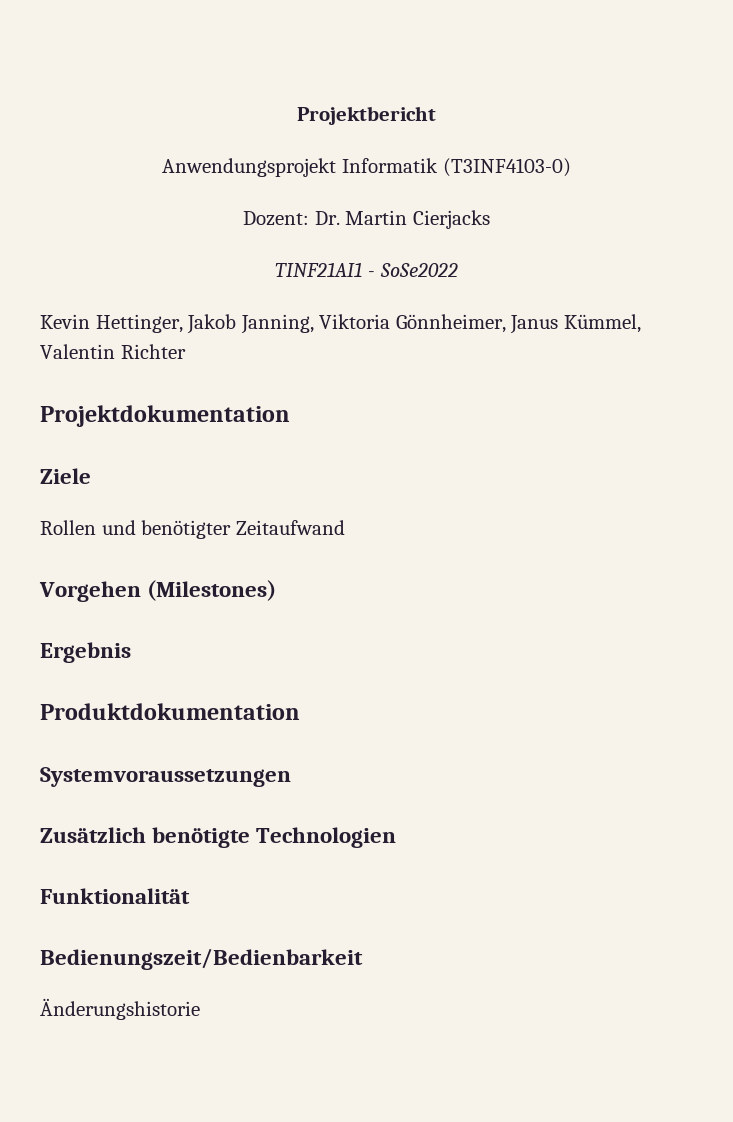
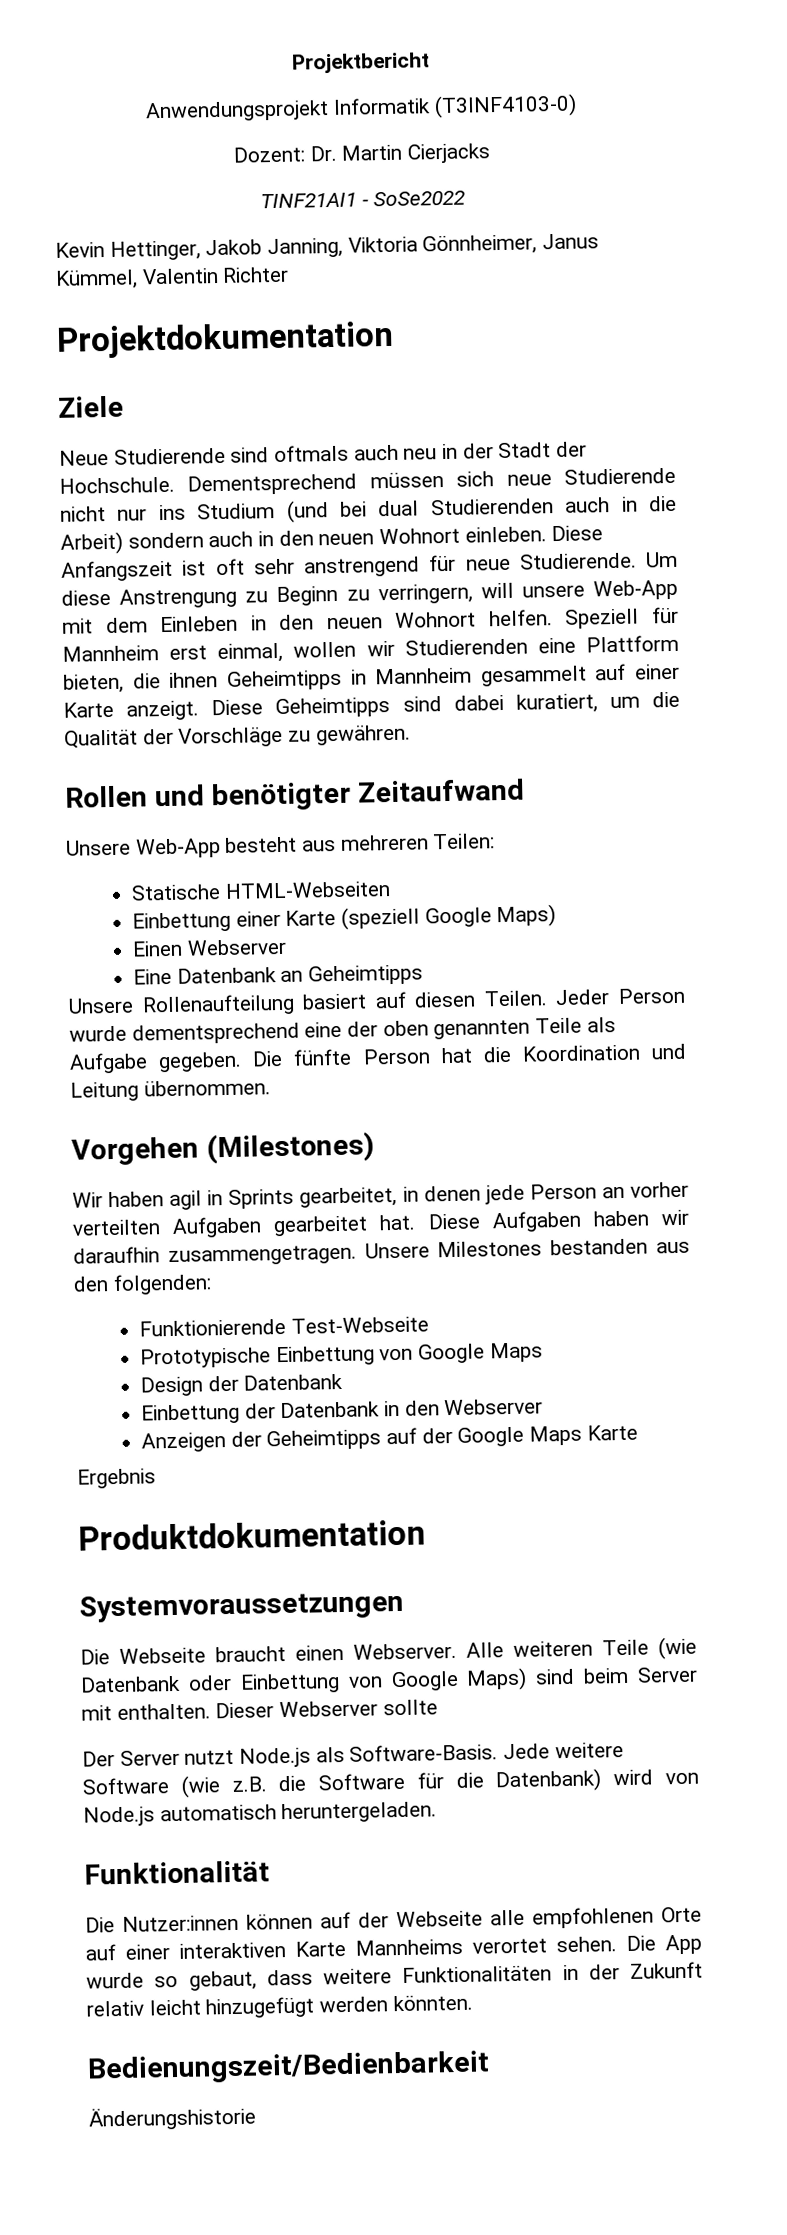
[40,520,345,539] [39,580,277,602] [40,642,131,663] [40,703,300,720] [40,767,291,787] [40,827,397,848] [40,888,190,904] Rollen und benötigter Zeitaufwand // Vorgehen (Milestones) // Ergebnis // Produktdokumentation // Systemvoraussetzungen // Zusätzlich benötigte Technologien // Funktionalität -> [59,441,588,466] [59,467,676,496] [60,495,677,523] [60,525,604,555] [61,551,678,582] [61,579,678,609] [62,606,679,634] [62,634,679,664] [63,663,680,694] [63,691,680,721] [64,724,411,749] [65,778,526,812] [66,833,496,859] [130,881,391,901] [131,904,557,933] [131,938,287,957] [132,964,423,986] [68,987,686,1017] [69,1017,616,1045] [69,1043,687,1074] [70,1079,271,1102] [71,1131,375,1166] [72,1181,689,1211] [72,1209,689,1238] [73,1238,690,1267] [73,1273,212,1296] [138,1316,429,1337] [139,1342,543,1369] [139,1373,344,1397] [140,1398,544,1425] [140,1424,638,1453] [77,1468,156,1489] [78,1519,426,1551] [79,1590,404,1623] [80,1636,697,1665] [80,1666,698,1694] [81,1699,438,1721] [82,1742,624,1768] [82,1768,699,1798] [83,1801,438,1827] [84,1860,270,1885] [85,1906,702,1933] [85,1934,702,1961] [86,1961,703,1991] [86,1994,473,2019] Neue Studierende sind oftmals auch neu in der Stadt der Hochschule. Dementsprechend müssen sich neue Studierende nicht nur ins Studium (und bei dual Studierenden auch in die Arbeit) sondern auch in den neuen Wohnort einleben. Diese Anfangszeit ist oft sehr anstrengend für neue Studierende. Um diese Anstrengung zu Beginn zu verringern, will unsere Web-App mit dem Einleben in den neuen Wohnort helfen. Speziell für Mannheim erst einmal, wollen wir Studierenden eine Plattform bieten, die ihnen Geheimtipps in Mannheim gesammelt auf einer Karte anzeigt. Diese Geheimtipps sind dabei kuratiert, um die Qualität der Vorschläge zu gewähren. // Rollen und benötigter Zeitaufwand // Unsere Web-App besteht aus mehreren Teilen: // Statische HTML-Webseiten // Einbettung einer Karte (speziell Google Maps) // Einen Webserver // Eine Datenbank an Geheimtipps // Unsere Rollenaufteilung basiert auf diesen Teilen. Jeder Person wurde dementsprechend eine der oben genannten Teile als Aufgabe gegeben. Die fünfte Person hat die Koordination und Leitung übernommen. // Vorgehen (Milestones) // Wir haben agil in Sprints gearbeitet, in denen jede Person an vorher verteilten Aufgaben gearbeitet hat. Diese Aufgaben haben wir daraufhin zusammengetragen. Unsere Milestones bestanden aus den folgenden: // Funktionierende Test-Webseite // Prototypische Einbettung von Google Maps // Design der Datenbank // Einbettung der Datenbank in den Webserver // Anzeigen der Geheimtipps auf der Google Maps Karte // Ergebnis // Produktdokumentation // Systemvoraussetzungen // Die Webseite braucht einen Webserver. Alle weiteren Teile (wie Datenbank oder Einbettung von Google Maps) sind beim Server mit enthalten. Dieser Webserver sollte // Der Server nutzt Node.js als Software-Basis. Jede weitere Software (wie z.B. die Software für die Datenbank) wird von Node.js automatisch heruntergeladen. // Funktionalität // Die Nutzer:innen können auf der Webseite alle empfohlenen Orte auf einer interaktiven Karte Mannheims verortet sehen. Die App wurde so gebaut, dass weitere Funktionalitäten in der Zukunft relativ leicht hinzugefügt werden könnten.

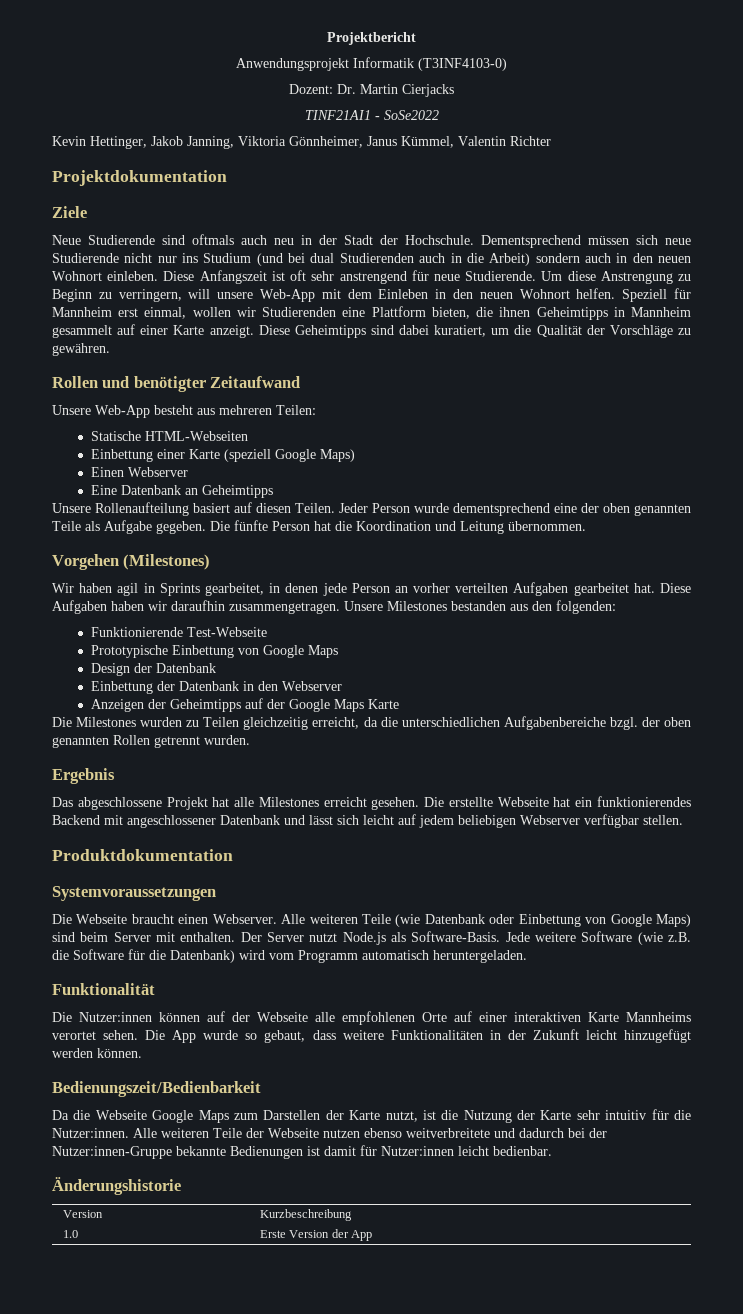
[77,1468,156,1489] Ergebnis -> [52,716,692,730] [52,735,250,748] [52,768,115,784] [52,796,691,810] [52,814,683,828] Die Milestones wurden zu Teilen gleichzeitig erreicht, da die unterschiedlichen Aufgabenbereiche bzgl. der oben genannten Rollen getrennt wurden. // Ergebnis // Das abgeschlossene Projekt hat alle Milestones erreicht gesehen. Die erstellte Webseite hat ein funktionierendes Backend mit angeschlossener Datenbank und lässt sich leicht auf jedem beliebigen Webserver verfügbar stellen.
[215,1699,438,1719] Dieser Webserver sollte // -> (236, 937) none
[665,1772,699,1785] [83,1806,155,1827] von Node.js -> [269,950,358,963] vom Programm
[86,2000,144,2017] relativ -> (579, 1034) none
[392,1994,473,2012] könnten. -> [97,1048,142,1058] können.
[88,2105,256,2131] Änderungshistorie -> [52,1109,692,1123] [52,1128,607,1138] [52,1145,552,1159] [52,1177,181,1195] [63,1210,104,1218] [260,1209,353,1221] [63,1230,79,1238] [260,1229,373,1241] Da die Webseite Google Maps zum Darstellen der Karte nutzt, ist die Nutzung der Karte sehr intuitiv für die Nutzer:innen. Alle weiteren Teile der Webseite nutzen ebenso weitverbreitete und dadurch bei der Nutzer:innen-Gruppe bekannte Bedienungen ist damit für Nutzer:innen leicht bedienbar. // Änderungshistorie // Version | Kurzbeschreibung // 1.0 | Erste Version der App

